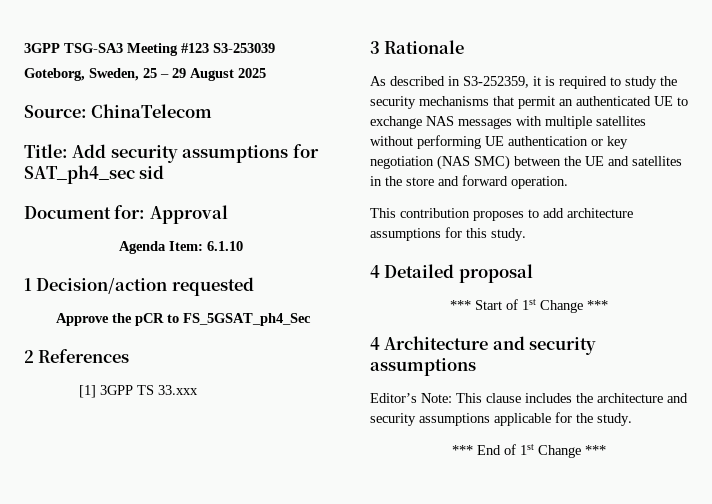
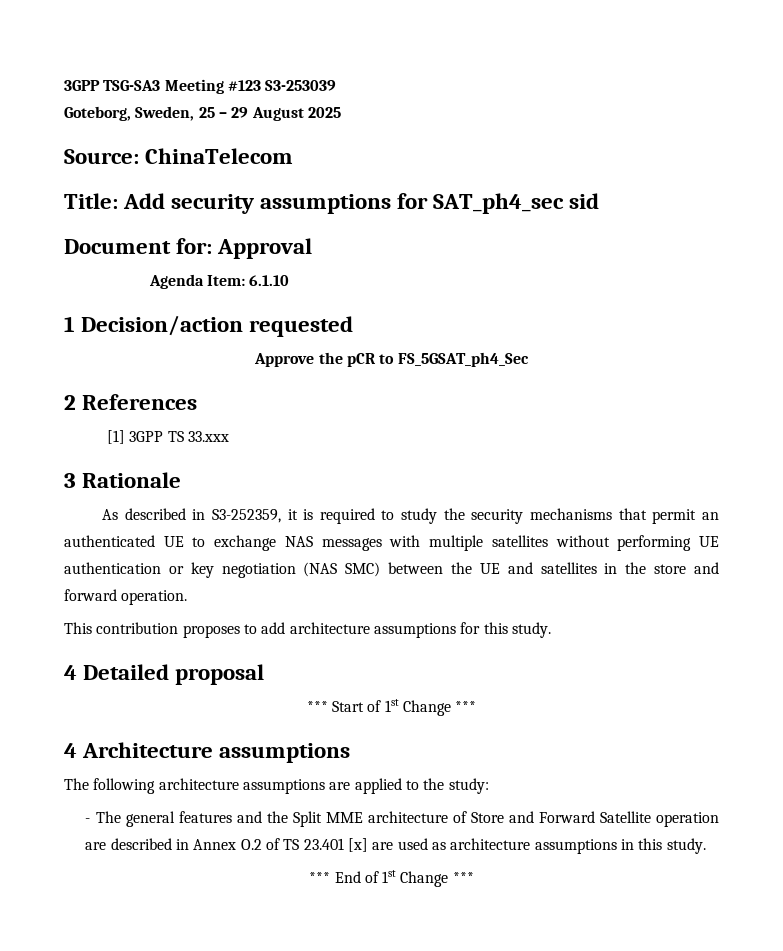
[492,336,597,355] and security -> (214, 750) none
[370,393,688,403] [370,412,593,426] Editor’s Note: This clause includes the architecture and security assumptions applicable for the -> [64,778,489,794] [85,811,719,827] [85,838,663,854] The following architecture assumptions are applied to the study: // - The general features and the Split MME architecture of Store and Forward Satellite operation are described in Annex O.2 of TS 23.401 [x] are used as architecture assumptions in this

